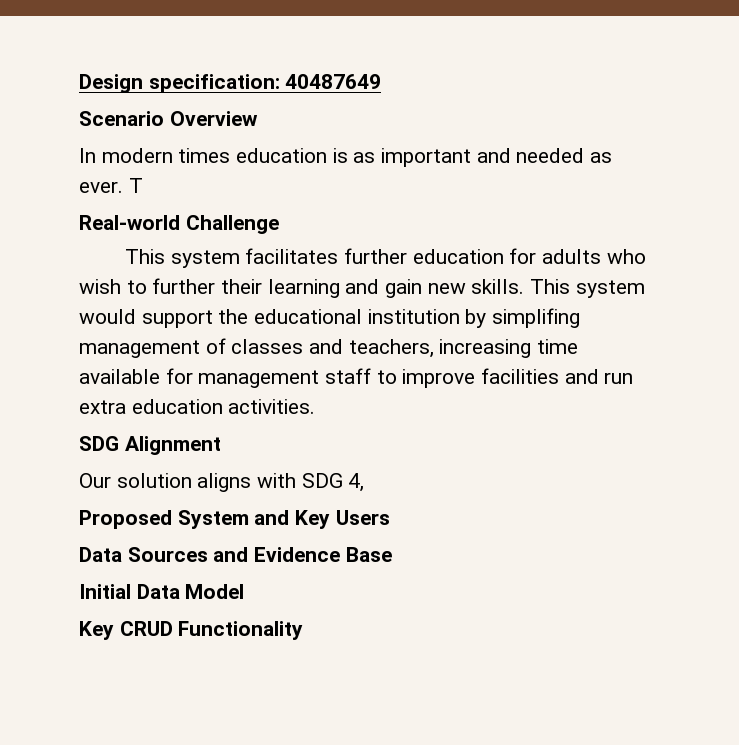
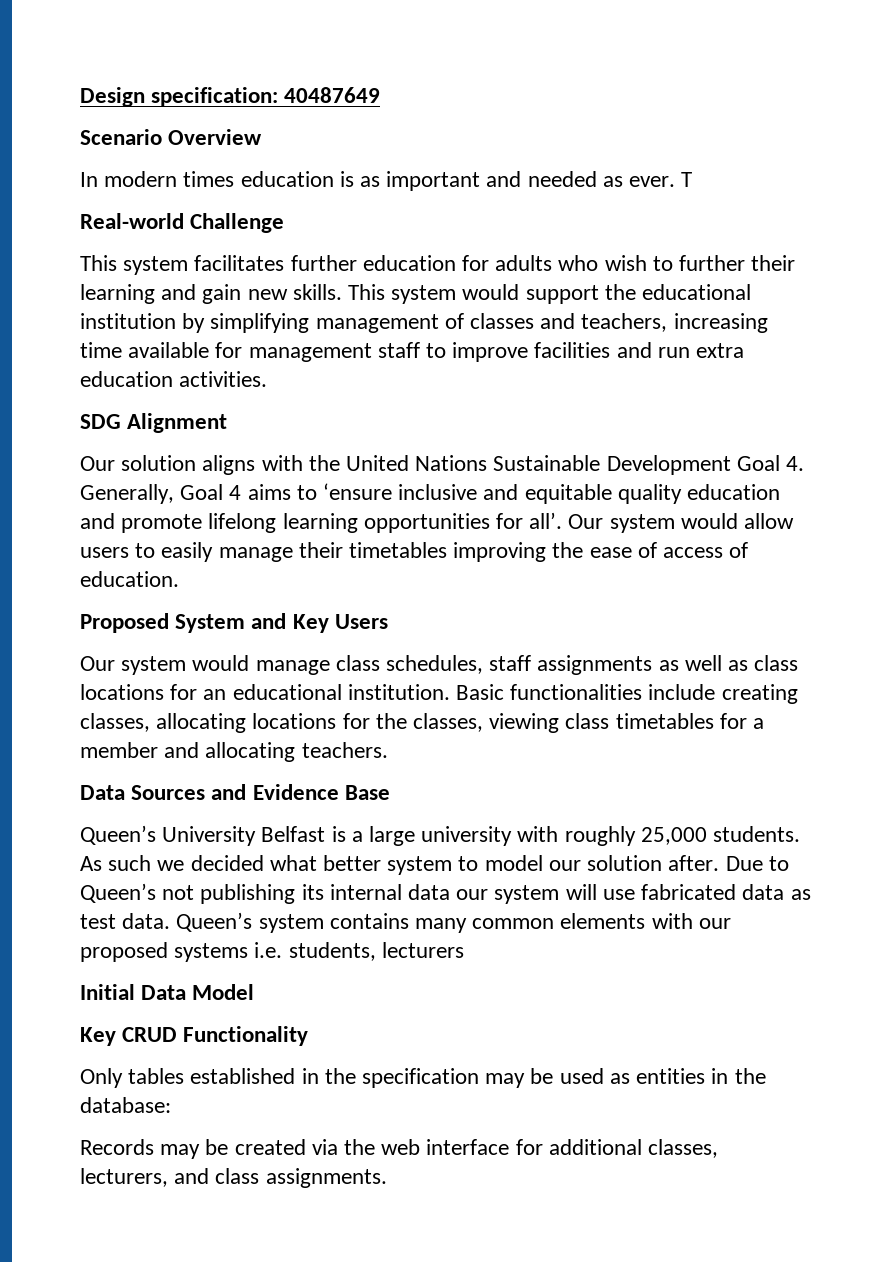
[492,308,581,328] simplifing -> [210,313,310,333] simplifying
[301,473,365,492] SDG 4, -> [308,455,805,475] [80,483,781,504] [80,512,795,533] [80,542,749,562] [80,571,179,587] the United Nations Sustainable Development Goal 4. Generally, Goal 4 aims to ‘ensure inclusive and equitable quality education and promote lifelong learning opportunities for all’. Our system would allow users to easily manage their timetables improving the ease of access of education.
(390, 517) none -> [80,655,799,675] [80,684,798,704] [80,713,765,733] [80,742,388,762] // Our system would manage class schedules, staff assignments as well as class locations for an educational institution. Basic functionalities include creating classes, allocating locations for the classes, viewing class timetables for a member and allocating teachers.
(392, 554) none -> [80,825,801,846] [80,855,789,875] [80,883,811,904] [80,912,731,933] [80,942,464,962] // Queen’s University Belfast is a large university with roughly 25,000 students. As such we decided what better system to model our solution after. Due to Queen’s not publishing its internal data our system will use fabricated data as test data. Queen’s system contains many common elements with our proposed systems i.e. students, lecturers
(304, 630) none -> [80,1068,766,1088] [80,1097,171,1113] [80,1139,719,1159] [80,1168,387,1188] // Only tables established in the specification may be used as entities in the database: // Records may be created via the web interface for additional classes, lecturers, and class assignments.

